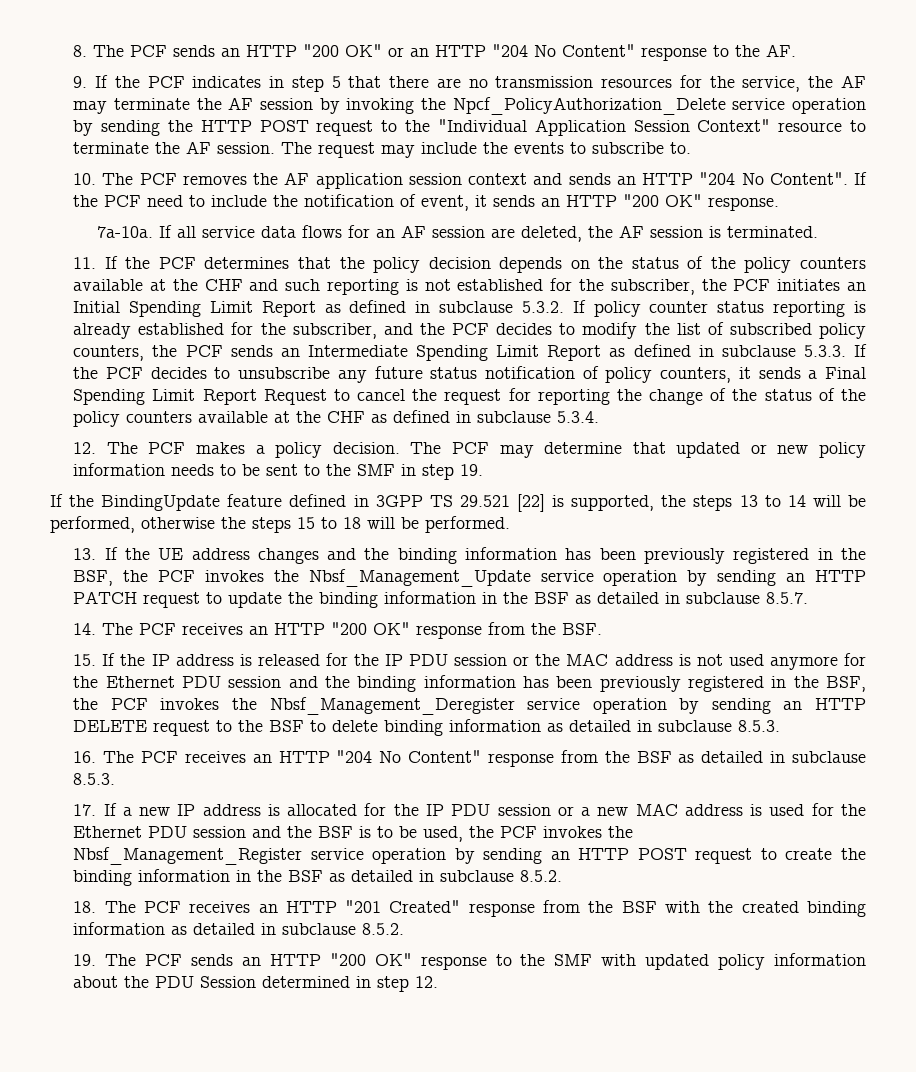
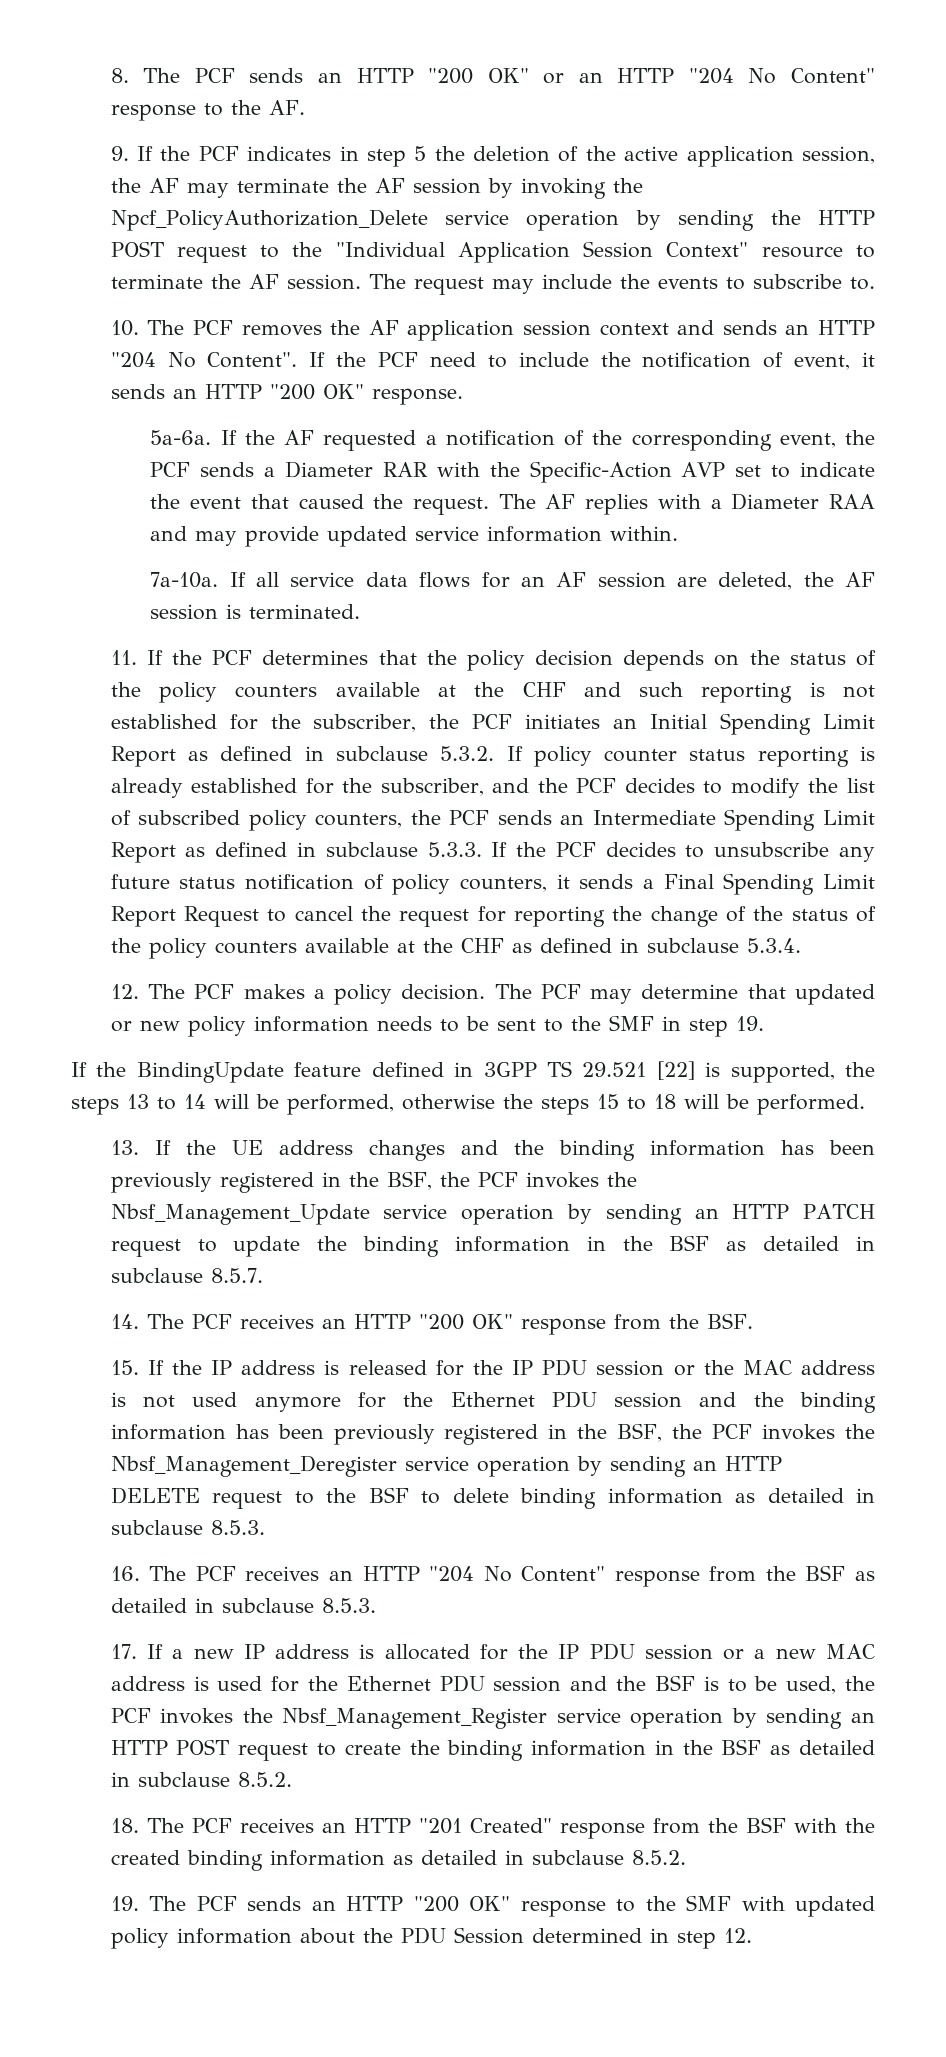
[348,75,801,92] that there are no transmission resources for the service, -> [434,146,875,167] the deletion of the active application session,
(780, 204) none -> [150,430,875,451] [150,461,875,483] [150,493,875,515] [150,526,679,547] // 5a-6a. If the AF requested a notification of the corresponding event, the PCF sends a Diameter RAR with the Specific-Action AVP set to indicate the event that caused the request. The AF replies with a Diameter RAA and may provide updated service information within.

